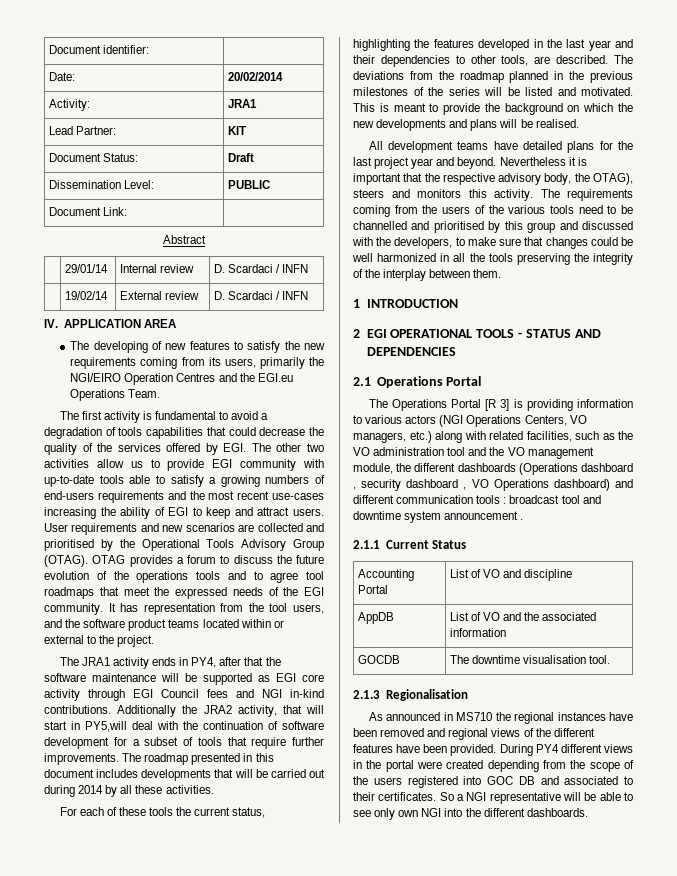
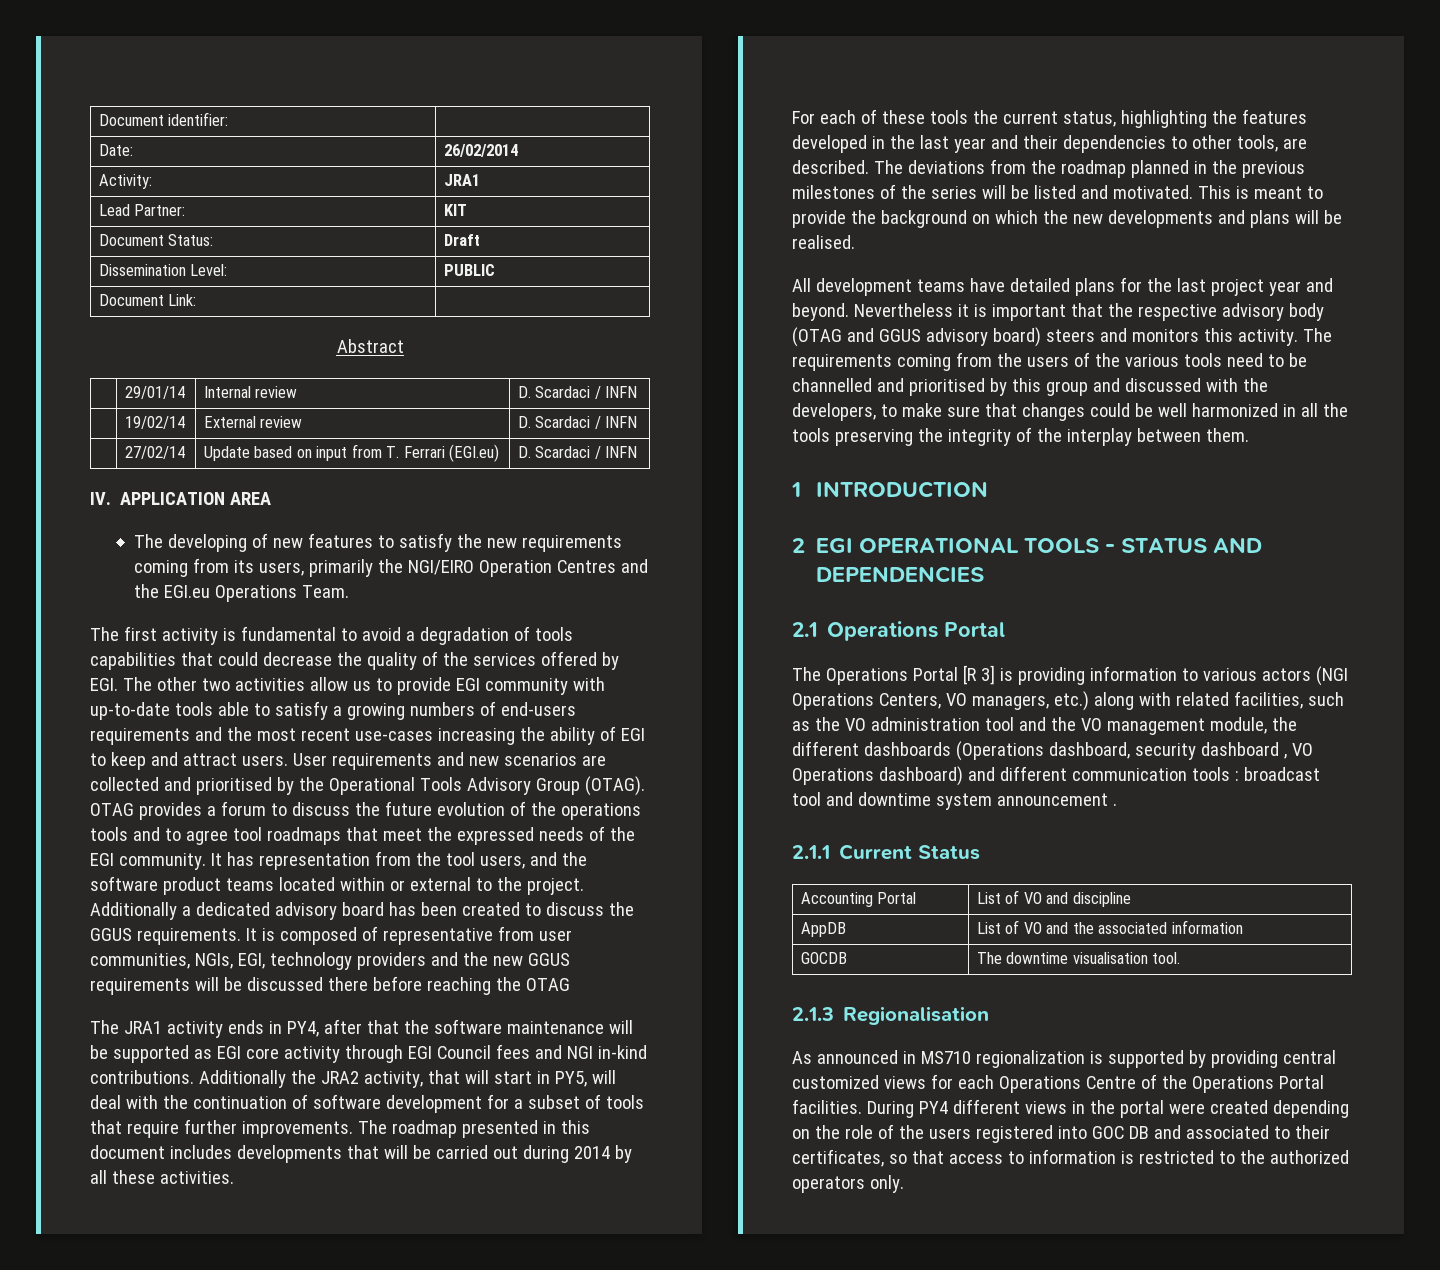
[227,72,283,81] 20/02/2014 -> [443,144,518,157] 26/02/2014
(309, 295) none -> [124,446,185,459] [203,444,499,462] [517,446,638,459] // | 27/02/14 | Update based on input from T. Ferrari (EGI.eu) | D. Scardaci / INFN
(155, 641) none -> [90,902,634,920] [90,926,572,945] [90,952,570,970] [90,976,570,995] Additionally a dedicated advisory board has been created to discuss the GGUS requirements. It is composed of representative from user communities, NGIs, EGI, technology providers and the new GGUS requirements will be discussed there before reaching the OTAG
[85,721,127,732] PY5,will -> [554,1070,616,1087] PY5, will
[544,173,633,185] body, the OTAG), -> [1288,303,1324,321] [792,327,1041,347] body (OTAG and GGUS advisory board)
[581,463,633,472] [353,487,356,490] dashboard , -> [1048,742,1130,759] dashboard,
[495,712,633,724] [353,728,595,740] [353,744,497,756] the regional instances have been removed and regional views of the different features have been provided. -> [975,1050,1336,1068] [792,1074,1324,1093] [792,1099,862,1114] regionalization is supported by providing central customized views for each Operations Centre of the Operations Portal facilities.
[543,760,620,772] from the scope -> [792,1125,873,1139] on the role
[378,792,633,804] [353,808,588,820] certificates. So a NGI representative will be able to see only own NGI into the different dashboards. -> [792,1149,1349,1167] [792,1175,904,1193] certificates, so that access to information is restricted to the authorized operators only.

